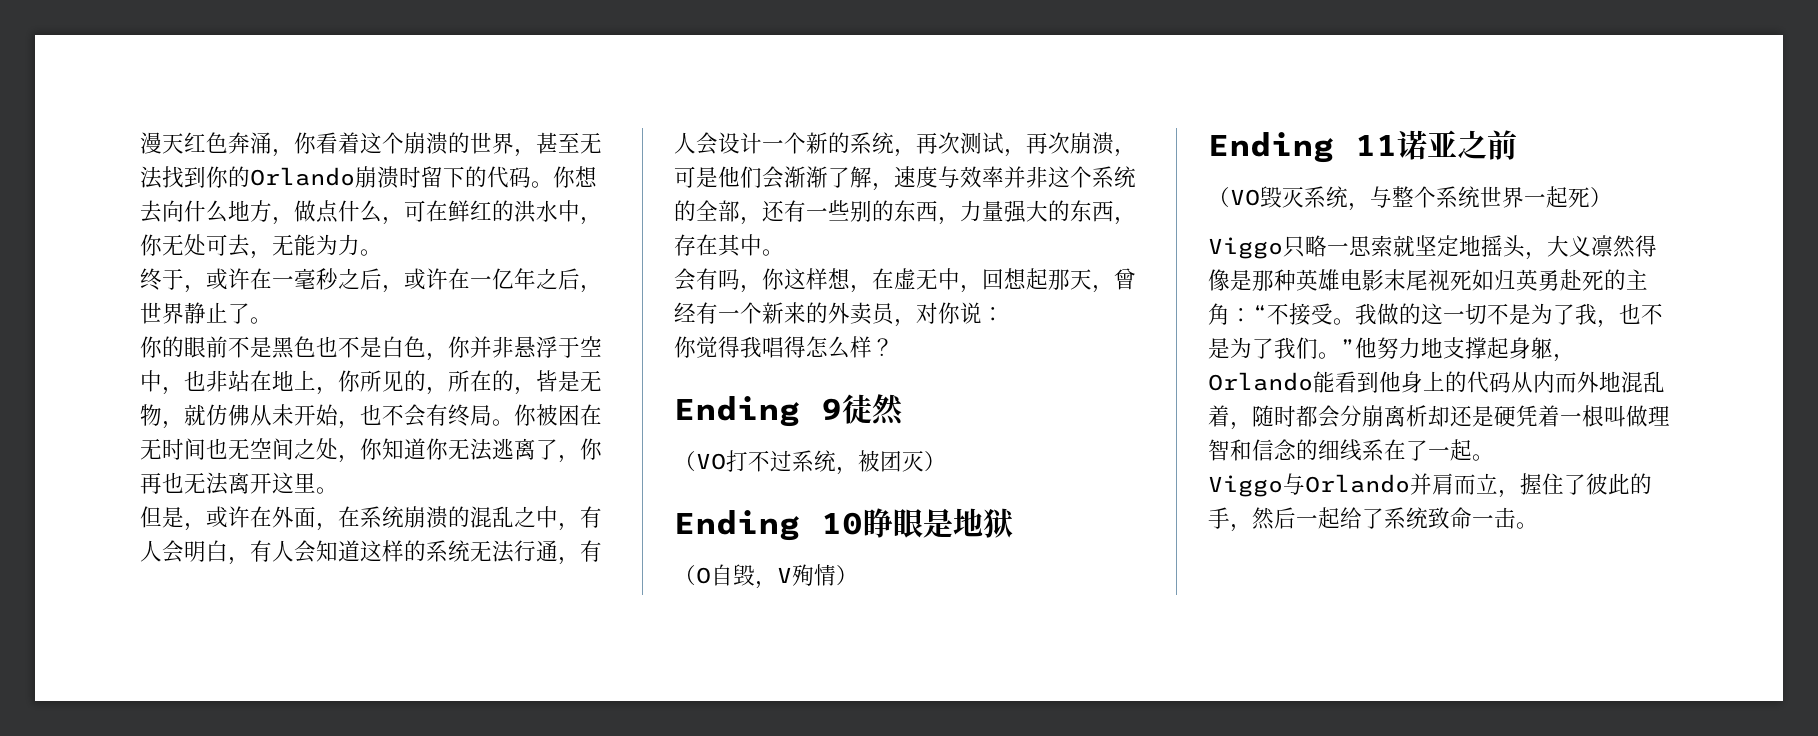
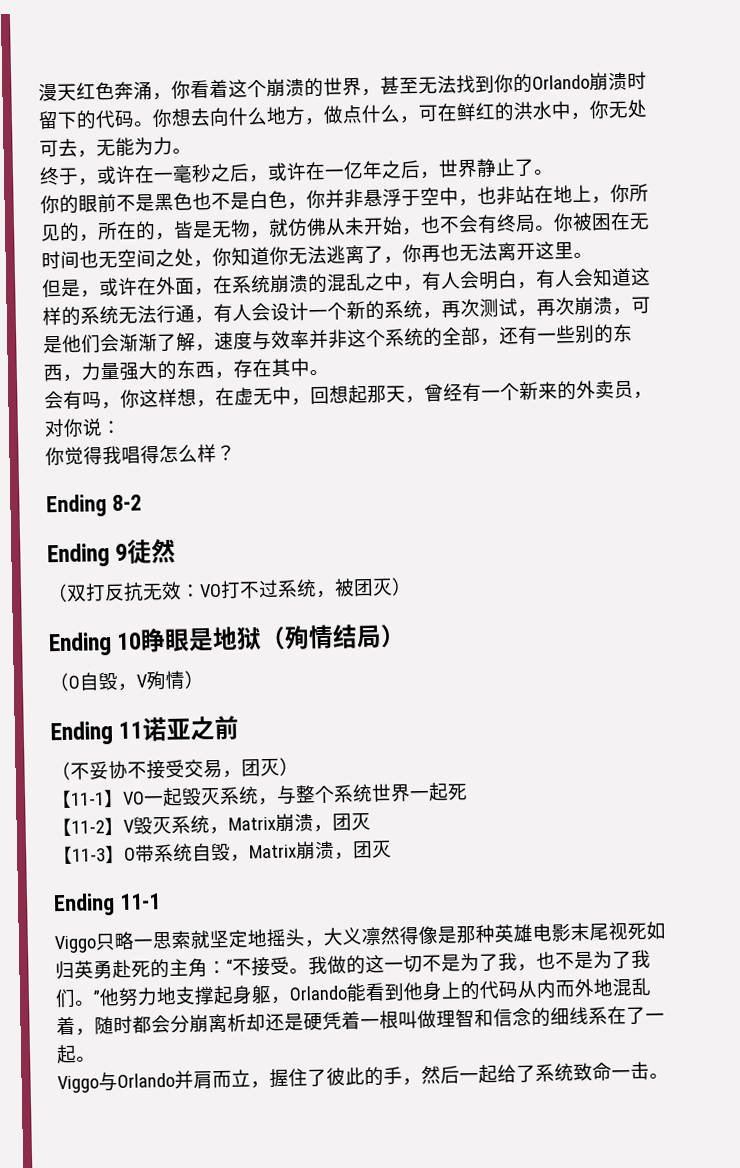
(894, 347) none -> [46,494,142,518] // Ending 8-2
(696, 461) none -> [66,581,201,602] 双打反抗无效：
(1014, 523) none -> [260,624,407,651] （殉情结局）
[1230,189,1260,206] VO -> [70,757,299,780] [51,787,183,809] 不妥协不接受交易，团灭） // 【11-1】VO一起
[1590,187,1612,208] ） -> [52,813,371,837] [53,840,392,865] [53,893,161,917] // 【11-2】V毁灭系统，Matrix崩溃，团灭 // 【11-3】O带系统自毁，Matrix崩溃，团灭 // Ending 11-1

